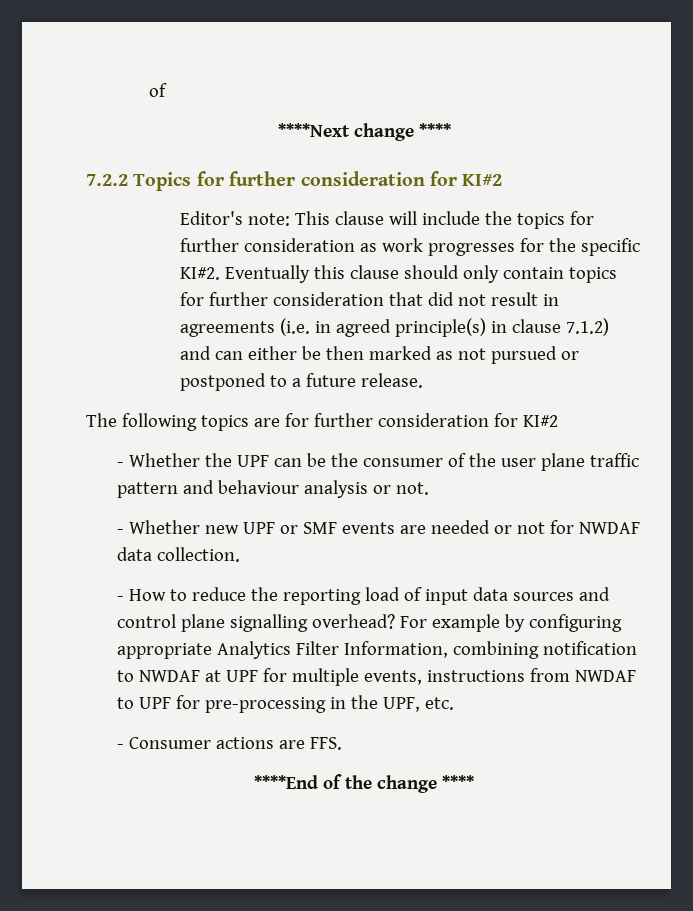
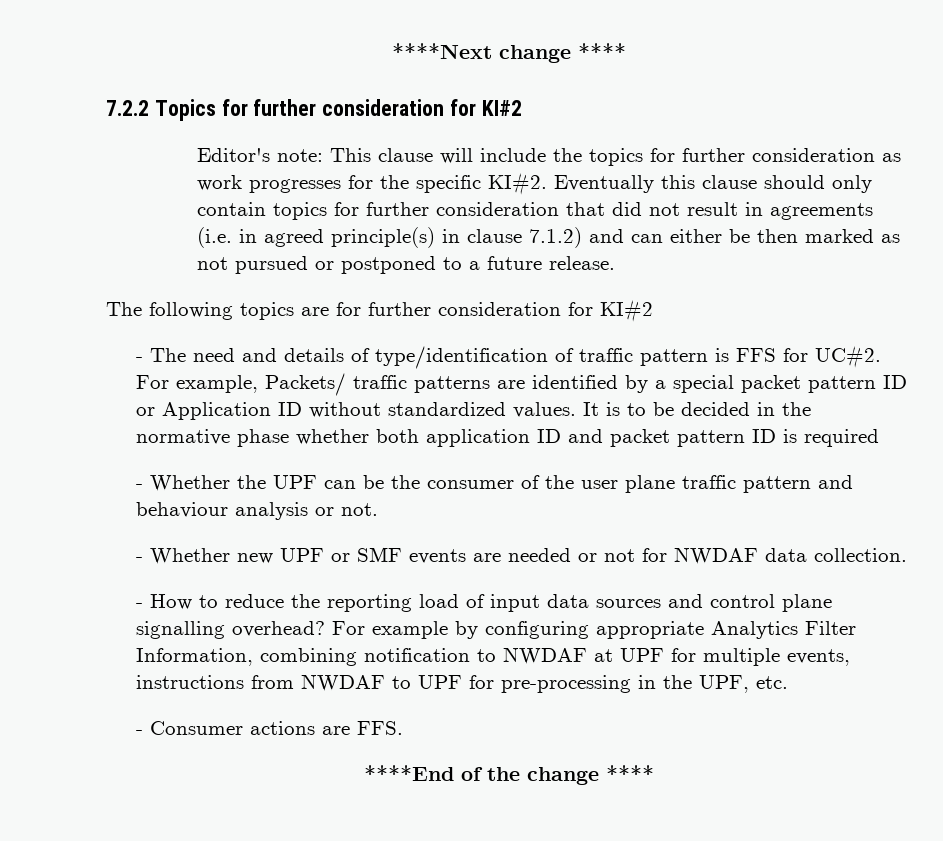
[148,83,167,97] of // -> (392, 51) none
(558, 421) none -> [136,345,882,369] [136,373,908,396] [136,402,812,420] [136,429,880,447] // - The need and details of type/identification of traffic pattern is FFS for UC#2. For example, Packets/ traffic patterns are identified by a special packet pattern ID or Application ID without standardized values. It is to be decided in the normative phase whether both application ID and packet pattern ID is required

